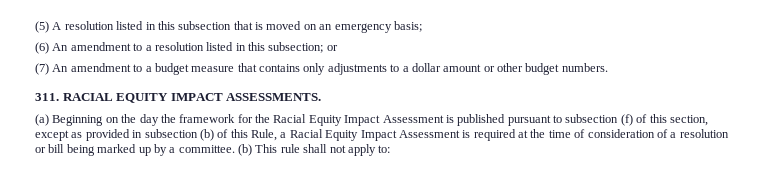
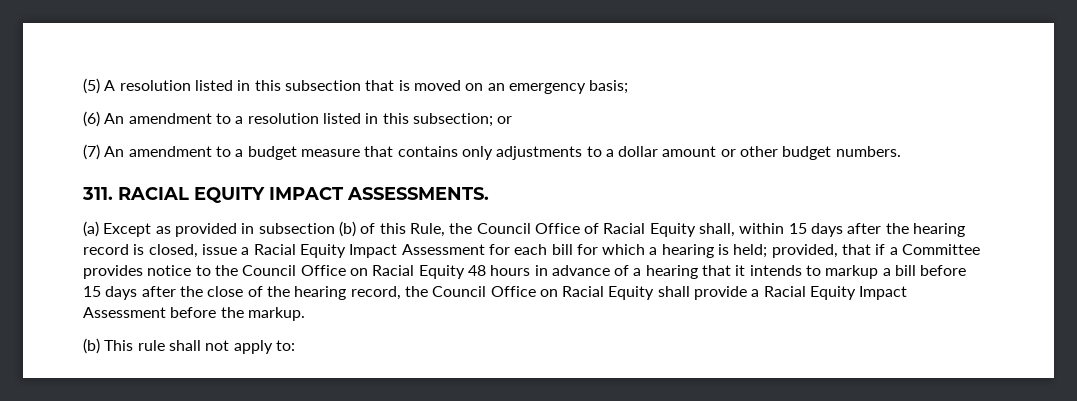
[52,114,708,126] [35,130,69,141] Beginning on the day the framework for the Racial Equity Impact Assessment is published pursuant to subsection (f) of this section, except -> [103,223,152,237] Except
[280,129,729,141] [35,144,235,156] a Racial Equity Impact Assessment is required at the time of consideration of a resolution or bill being marked up by a committee. -> [449,223,966,237] [83,244,981,258] [83,265,967,279] [83,286,908,300] [83,307,305,321] the Council Office of Racial Equity shall, within 15 days after the hearing record is closed, issue a Racial Equity Impact Assessment for each bill for which a hearing is held; provided, that if a Committee provides notice to the Council Office on Racial Equity 48 hours in advance of a hearing that it intends to markup a bill before 15 days after the close of the hearing record, the Council Office on Racial Equity shall provide a Racial Equity Impact Assessment before the markup. //

